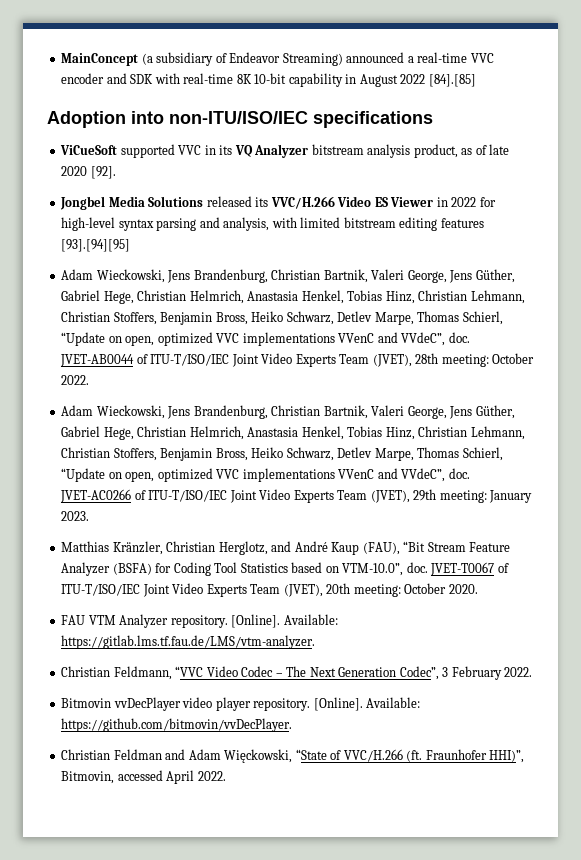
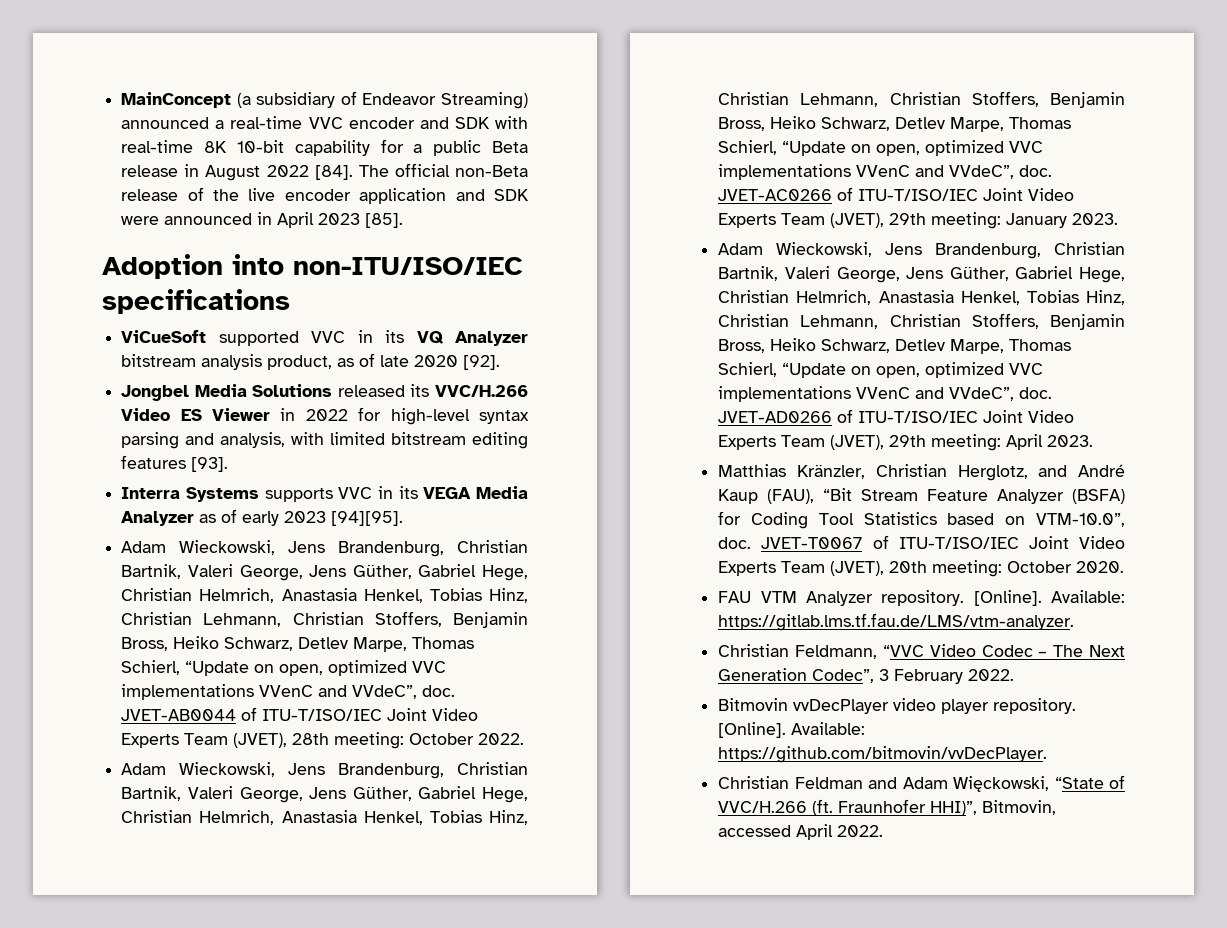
[345,74,476,87] in August 2022 [84].[85] -> [380,139,528,156] [121,163,528,181] [121,187,529,204] [121,212,404,228] for a public Beta release in August 2022 [84]. The official non-Beta release of the live encoder application and SDK were announced in April 2023 [85].
[61,239,131,252] [93].[94][95] -> [191,457,229,472] [121,486,528,502] [121,509,404,526] [93]. // Interra Systems supports VVC in its VEGA Media Analyzer as of early 2023 [94][95].
(90, 516) none -> [718,242,1125,259] [718,266,1125,283] [718,290,1125,305] [718,313,1125,330] [718,338,1072,354] [718,362,1044,378] [718,386,1053,402] [718,409,1075,423] [718,434,1094,451] // Adam Wieckowski, Jens Brandenburg, Christian Bartnik, Valeri George, Jens Güther, Gabriel Hege, Christian Helmrich, Anastasia Henkel, Tobias Hinz, Christian Lehmann, Christian Stoffers, Benjamin Bross, Heiko Schwarz, Detlev Marpe, Thomas Schierl, “Update on open, optimized VVC implementations VVenC and VVdeC”, doc. JVET-AD0266 of ITU-T/ISO/IEC Joint Video Experts Team (JVET), 29th meeting: April 2023.

